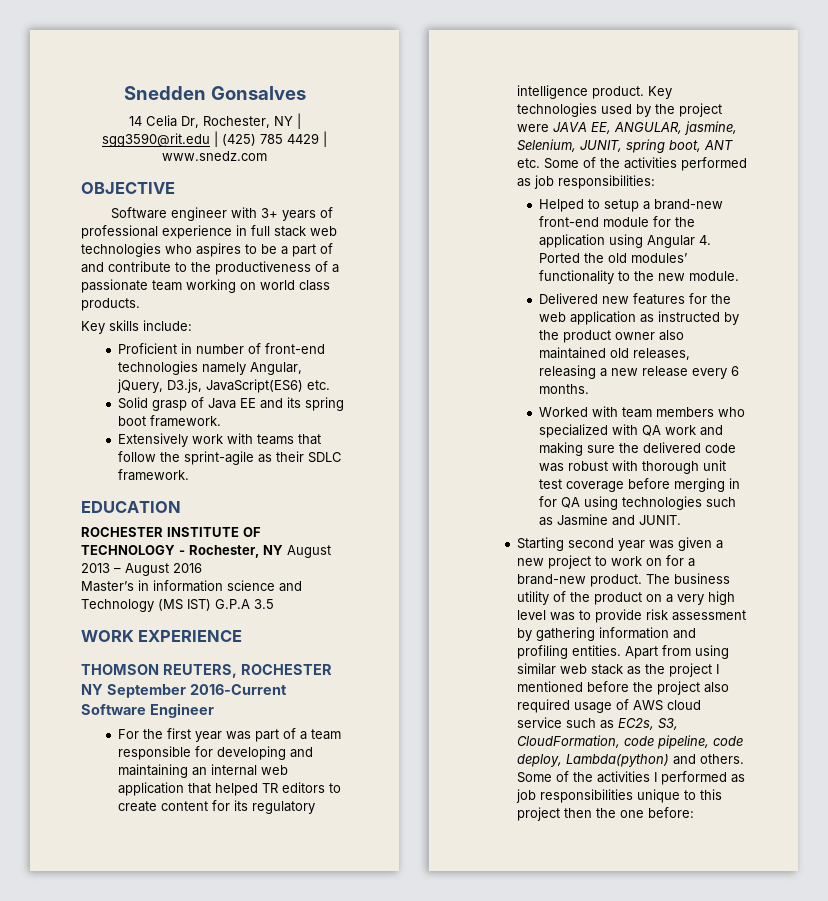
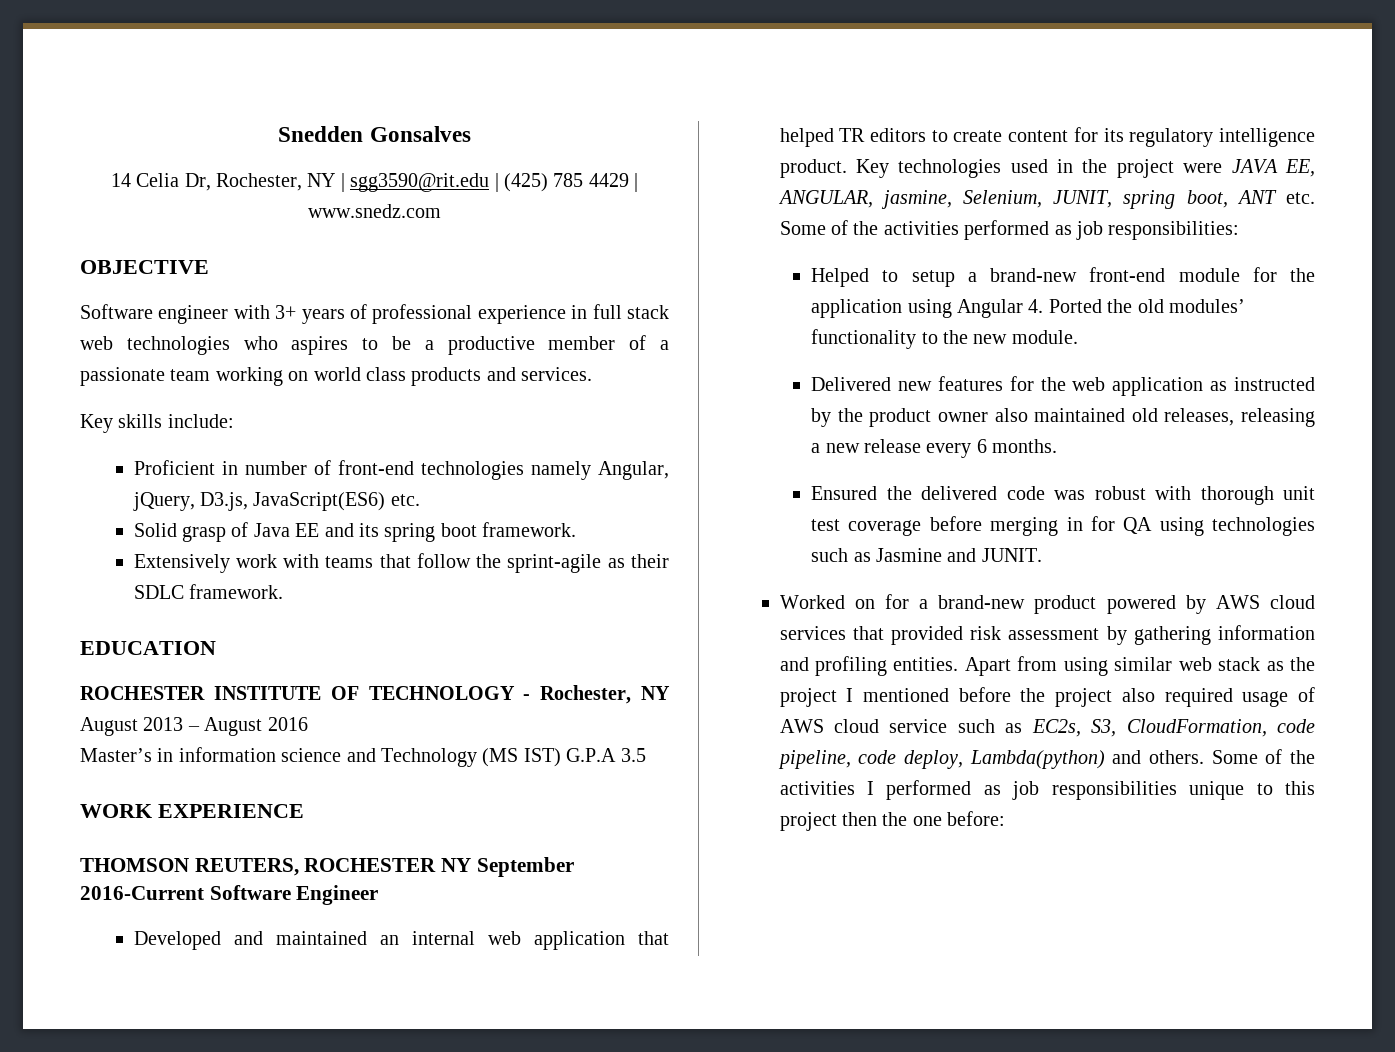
[292,243,333,257] [81,261,311,275] part of and contribute to the productiveness -> [447,336,616,355] productive member
[81,298,140,311] products. -> [411,367,593,386] products and services.
[117,728,341,742] [117,746,313,760] [117,764,188,778] For the first year was part of a team responsible for developing and maintaining -> [133,931,367,950] Developed and maintained
[635,104,651,117] by -> [1057,159,1074,173] in
[538,406,745,418] [538,424,723,438] [538,442,615,456] Worked with team members who specialized with QA work and making sure -> [811,486,878,500] Ensured
[516,537,723,551] [516,555,695,569] [516,573,730,587] [516,591,735,605] [516,609,642,623] Starting second year was given a new project to work on for a brand-new product. The business utility of the product on a very high level was to provide -> [779,594,1315,614] [779,626,963,645] Worked on for a brand-new product powered by AWS cloud services that provided

